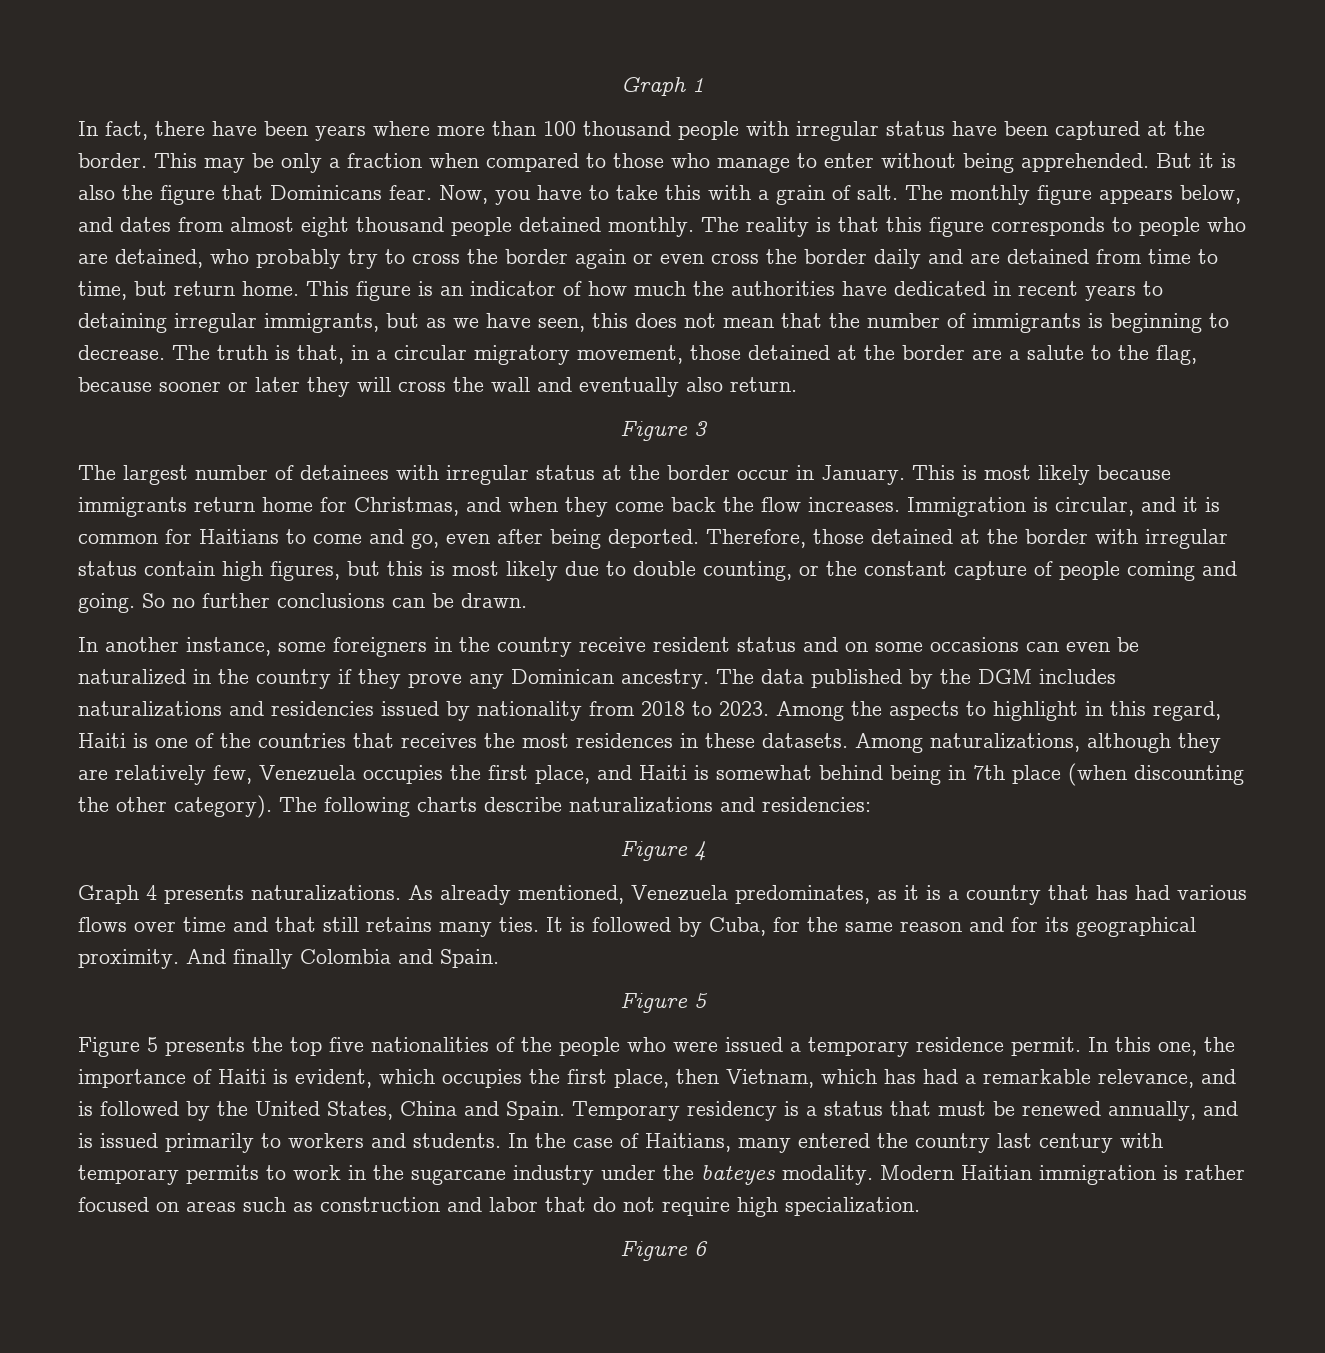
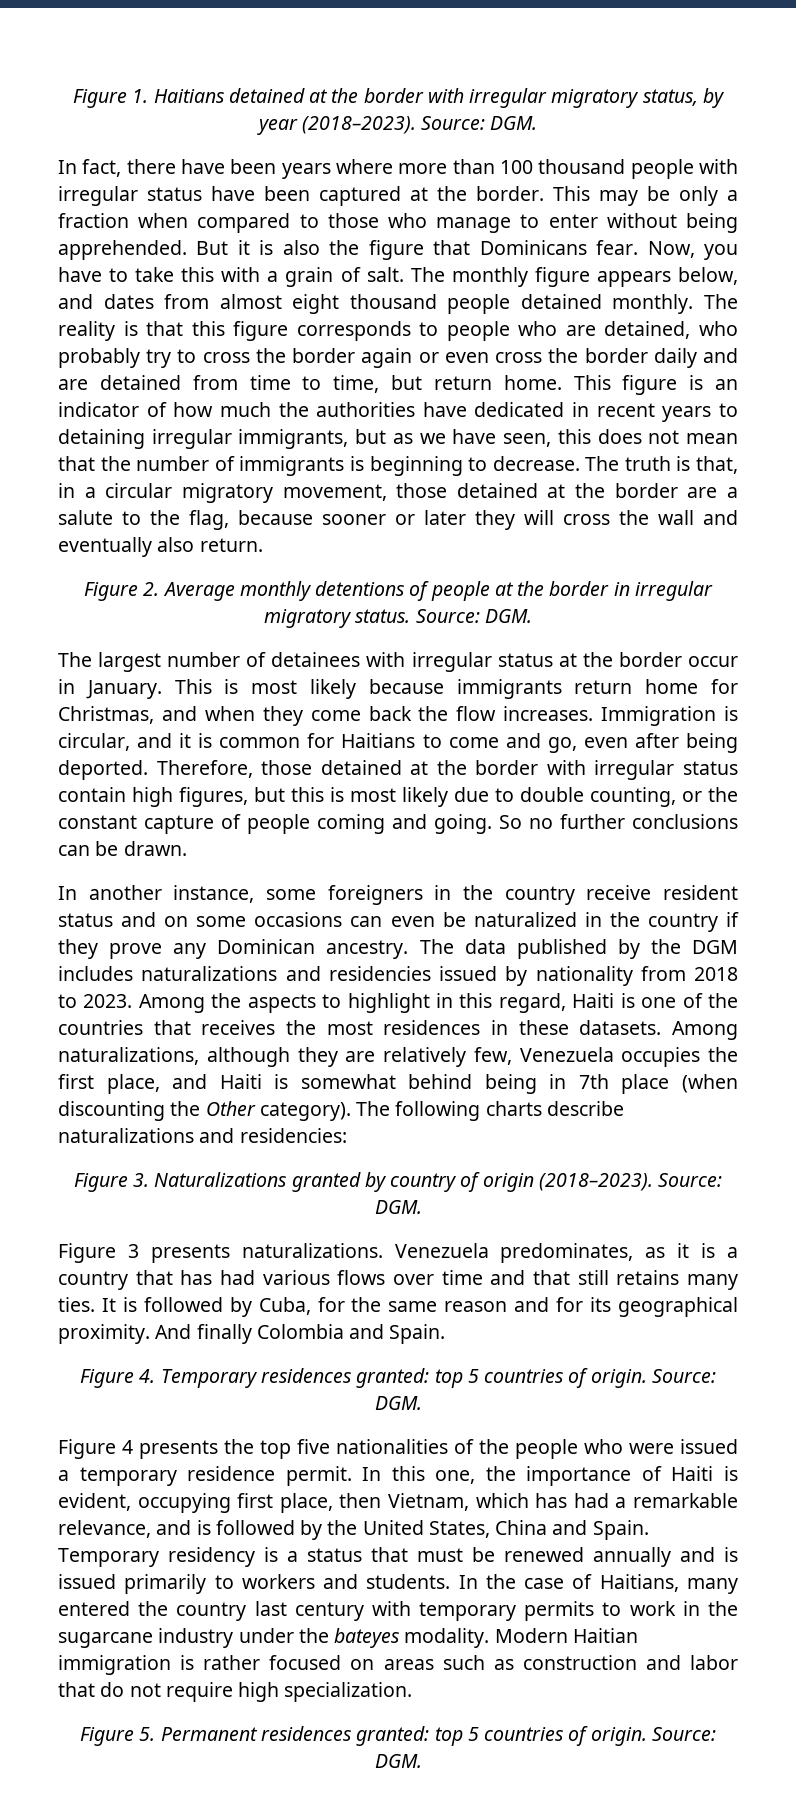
[621,77,704,96] Graph 1 -> [73,88,725,108] [256,116,538,135] Figure 1. Haitians detained at the border with irregular migratory status, by year (2018–2023). Source: DGM.
[693,421,708,436] 3 -> [143,581,713,601] [264,609,532,628] 2. Average monthly detentions of people at the border in irregular migratory status. Source: DGM.
[116,797,167,812] other -> [205,1101,256,1116] Other
[693,841,706,861] [78,885,624,905] 4 // Graph 4 presents naturalizations. As already mentioned, -> [133,1172,723,1192] [374,1200,422,1214] [58,1243,383,1263] 3. Naturalizations granted by country of origin (2018–2023). Source: DGM. // Figure 3 presents naturalizations.
[693,993,708,1008] [78,1037,158,1057] 5 // Figure 5 -> [139,1368,716,1388] [374,1396,422,1410] [58,1439,133,1459] 4. Temporary residences granted: top 5 countries of origin. Source: DGM. // Figure 4
[379,1069,560,1088] which occupies the -> [137,1493,231,1513] occupying
[1108,1101,1196,1121] annually, -> [593,1547,671,1567] annually
[693,1241,708,1256] 6 -> [139,1726,716,1746] [374,1754,422,1768] 5. Permanent residences granted: top 5 countries of origin. Source: DGM.

